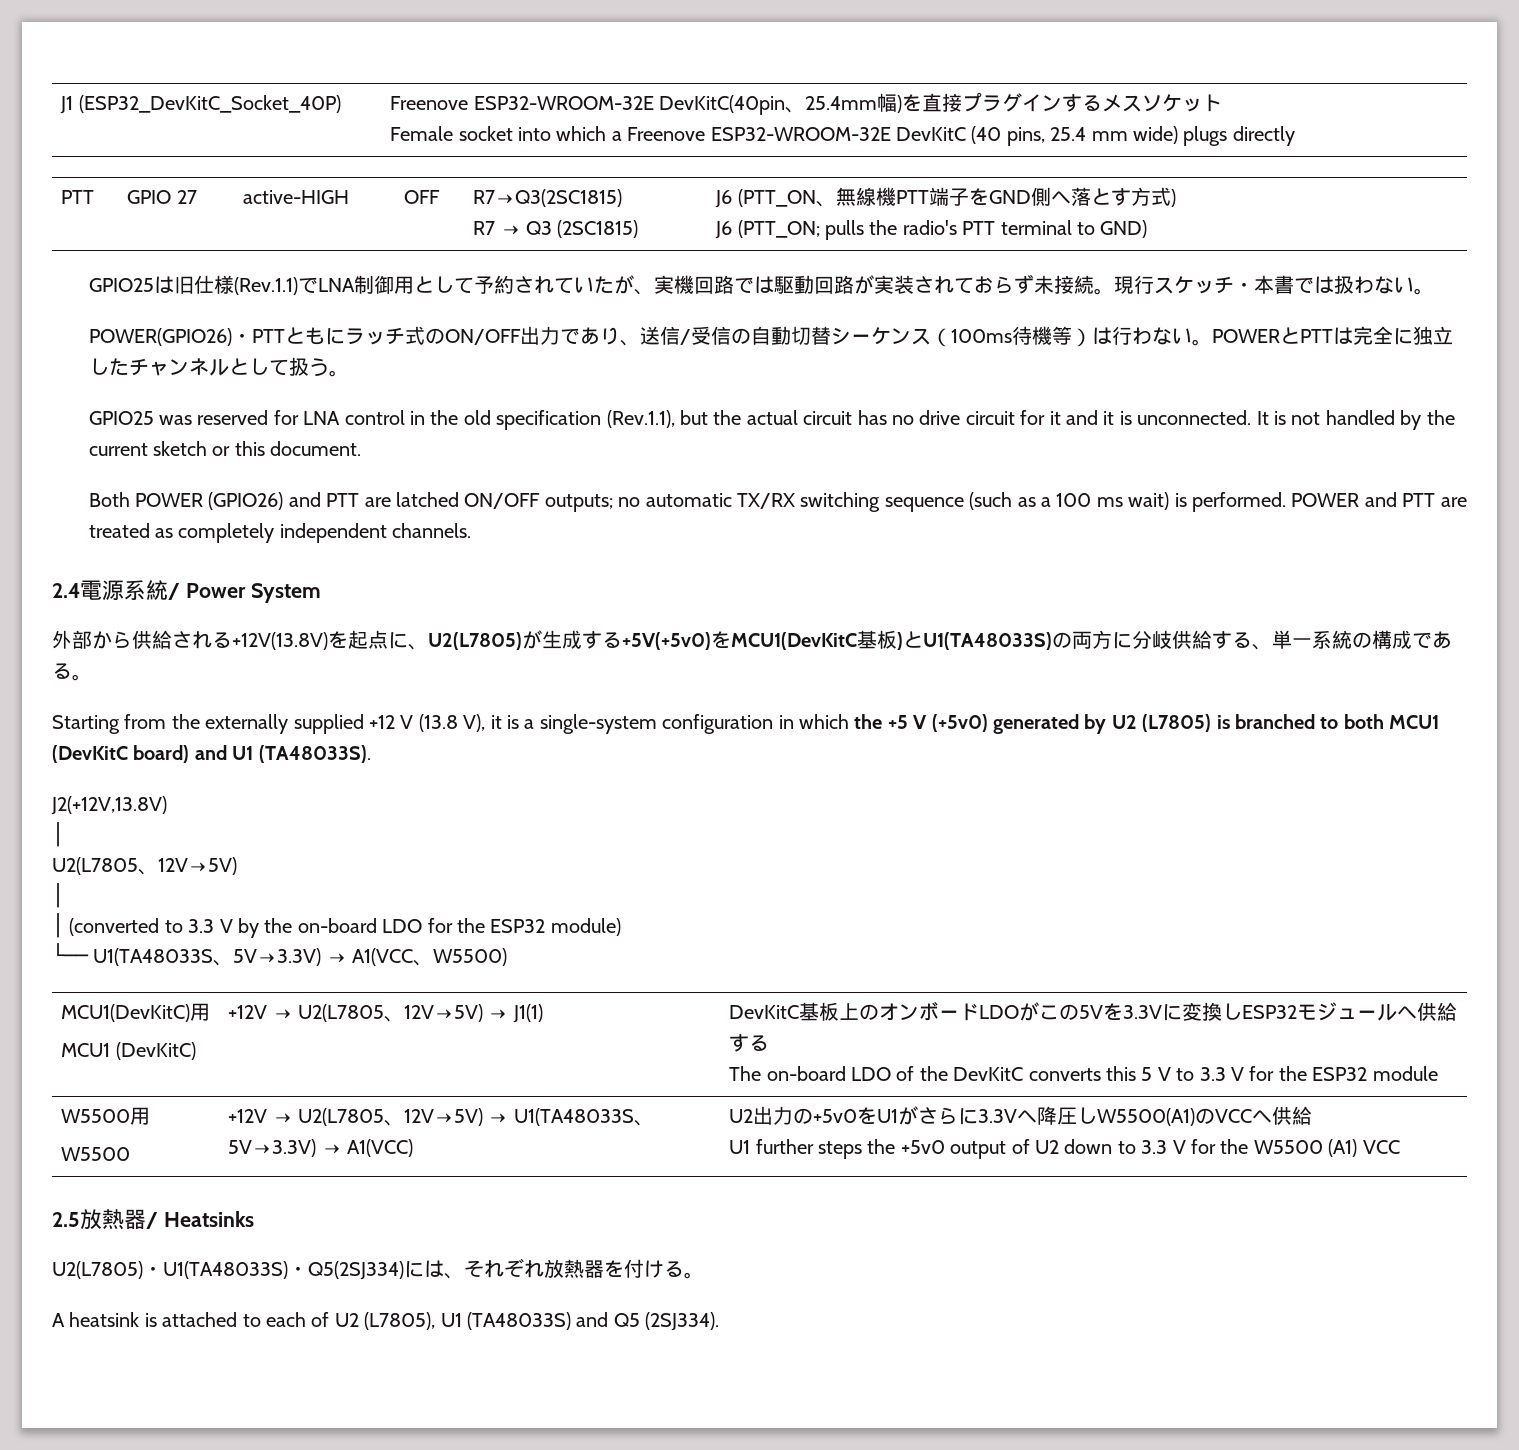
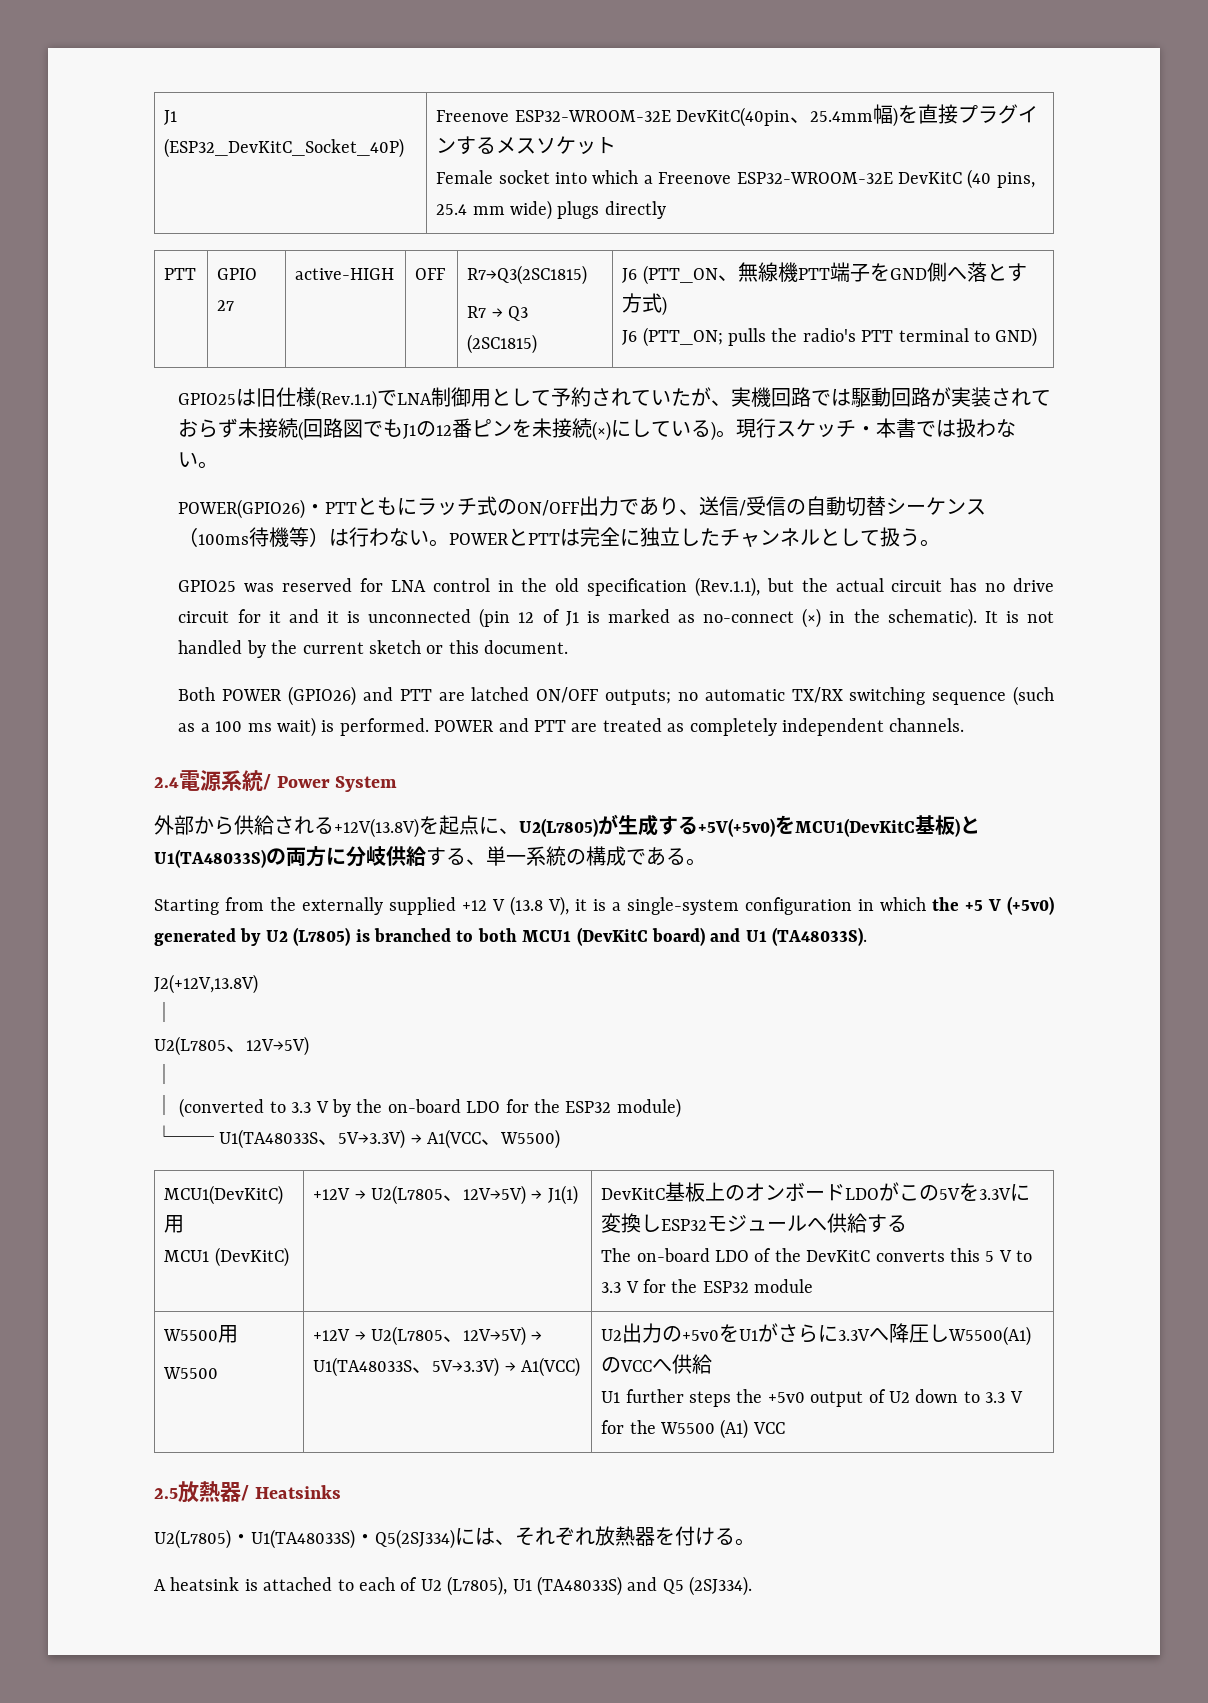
(1094, 284) none -> [298,418,717,441] (回路図でもJ1の12番ピンを未接続(×)にしている)
[1137,410,1252,425] unconnected. -> [368,608,977,628] unconnected (pin 12 of J1 is marked as no-connect (×) in the schematic).

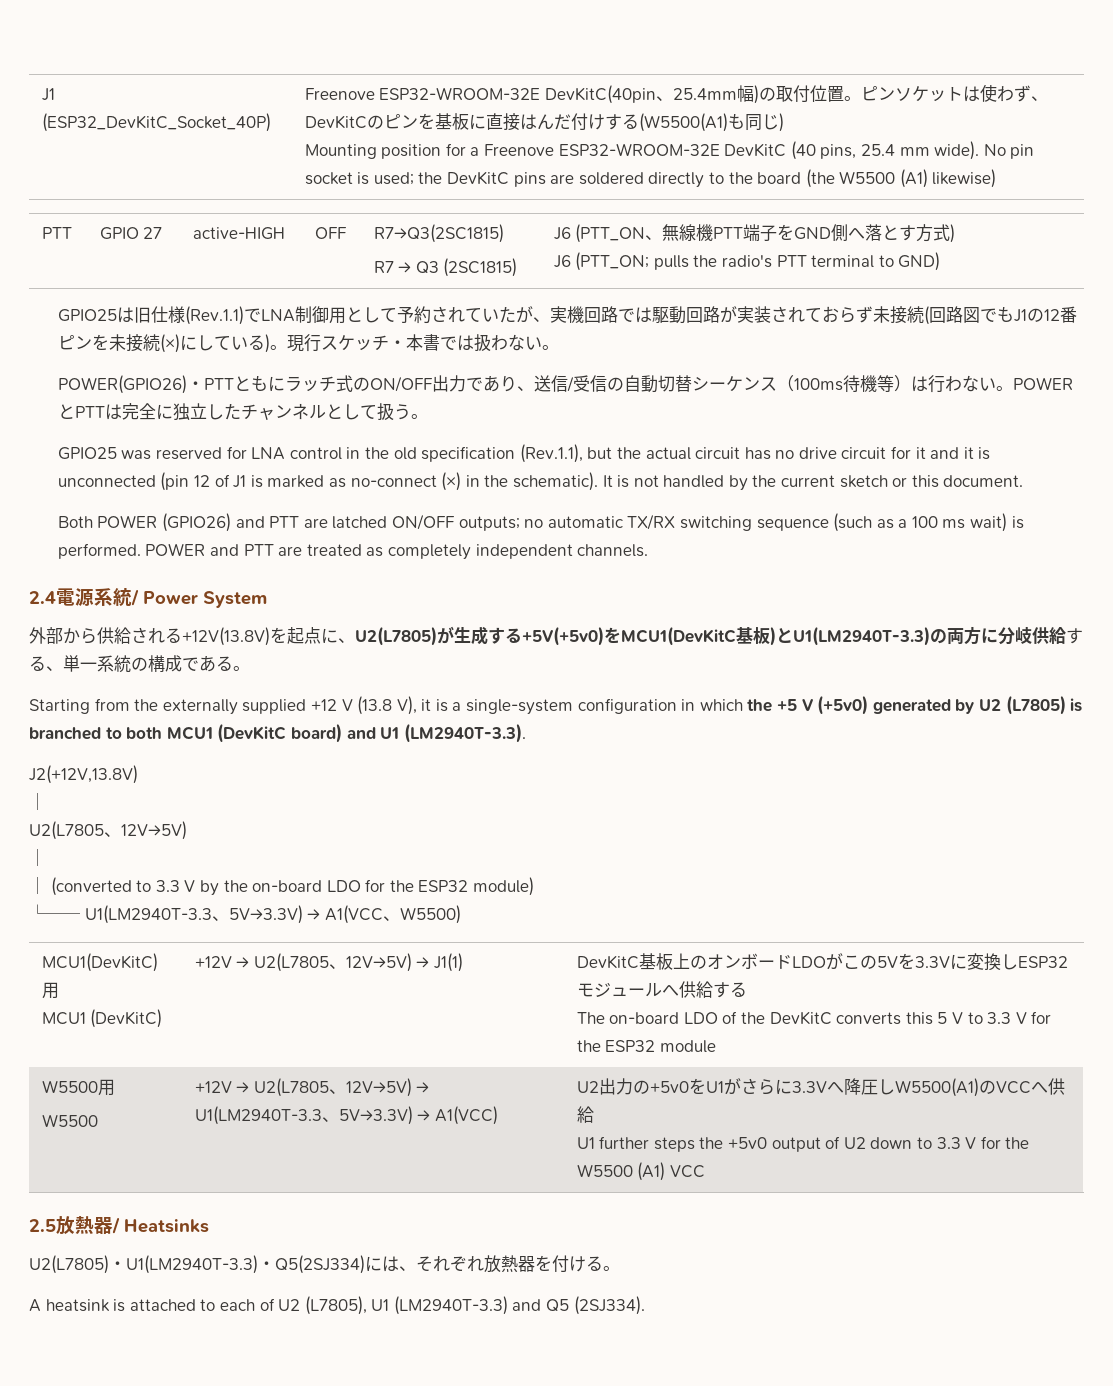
[897,104,1038,124] [436,136,617,155] [436,170,639,184] を直接プラグインするメスソケット // Female socket into which -> [758,84,1048,103] [304,113,784,132] [304,143,466,159] の取付位置。ピンソケットは使わず、DevKitCのピンを基板に直接はんだ付けする(W5500(A1)も同じ) // Mounting position for
[509,200,666,220] wide) plugs directly -> [934,141,1035,160] [304,169,997,188] wide). No pin socket is used; the DevKitC pins are soldered directly to the board (the W5500 (A1) likewise)
[154,849,266,868] U1(TA48033S) -> [793,626,930,646] U1(LM2940T-3.3)
[772,927,868,946] (TA48033S). -> [403,723,526,743] (LM2940T-3.3).
[219,1129,319,1149] U1(TA48033S -> [84,905,212,924] U1(LM2940T-3.3
[313,1357,413,1377] U1(TA48033S -> [194,1106,322,1125] U1(LM2940T-3.3
[251,1529,355,1549] U1(TA48033S) -> [126,1255,258,1274] U1(LM2940T-3.3)
[537,1576,622,1596] (TA48033S) -> [393,1296,508,1315] (LM2940T-3.3)

